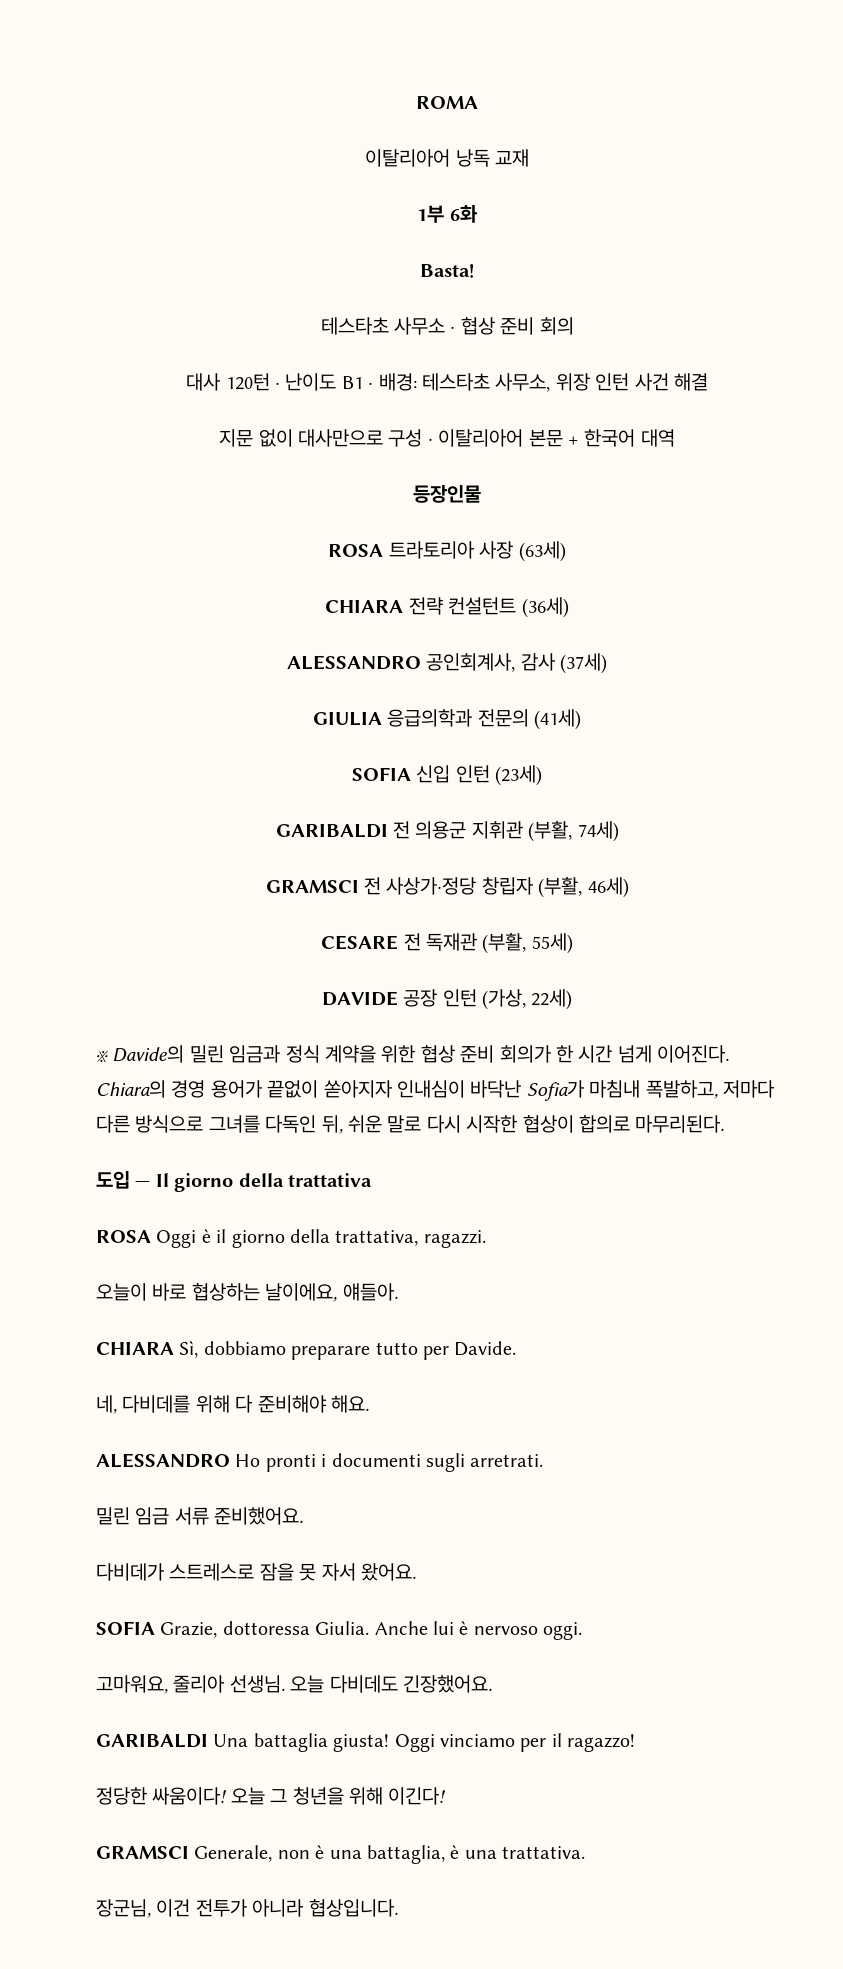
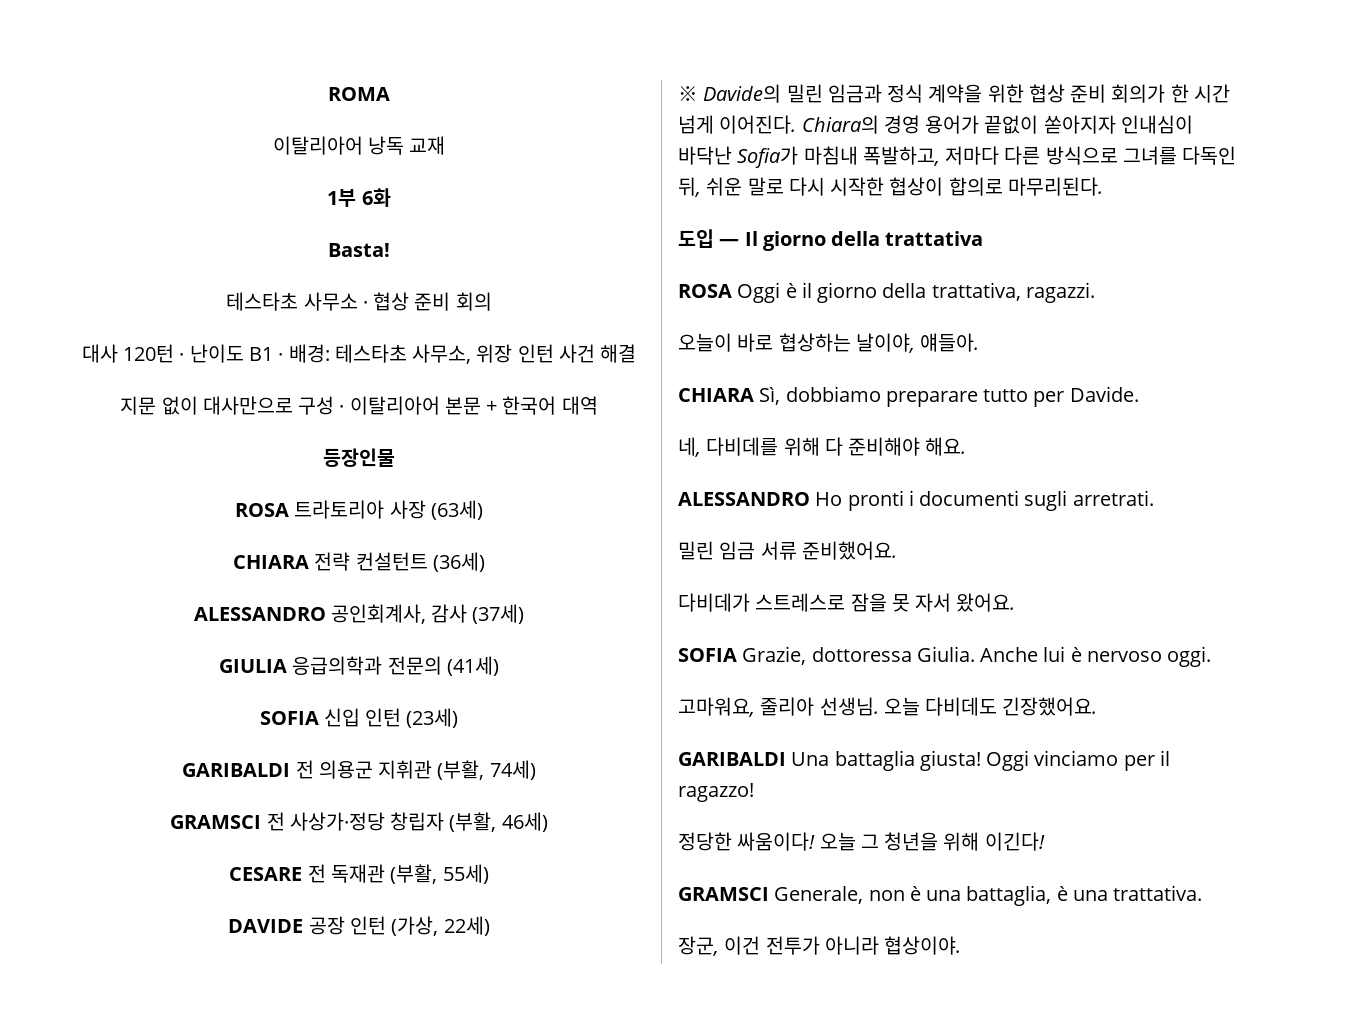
[265,1283,338,1302] 날이에요, -> [855,333,915,353] 날이야,
[96,1899,151,1918] 장군님, -> [678,936,719,956] 장군,
[308,1899,398,1917] 협상입니다. -> [884,936,962,955] 협상이야.

